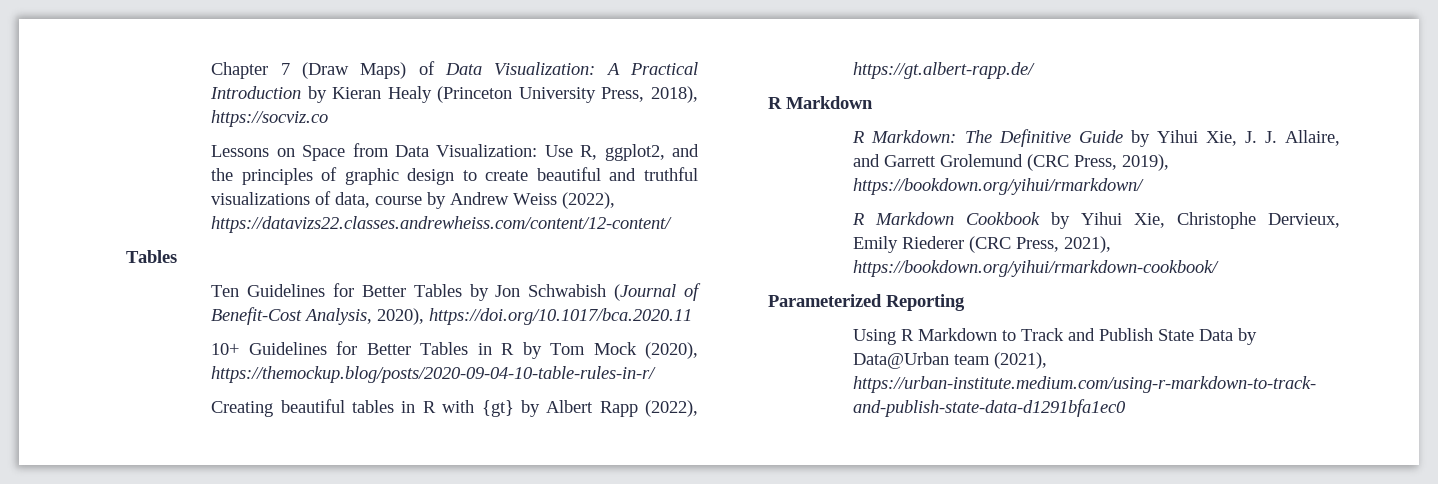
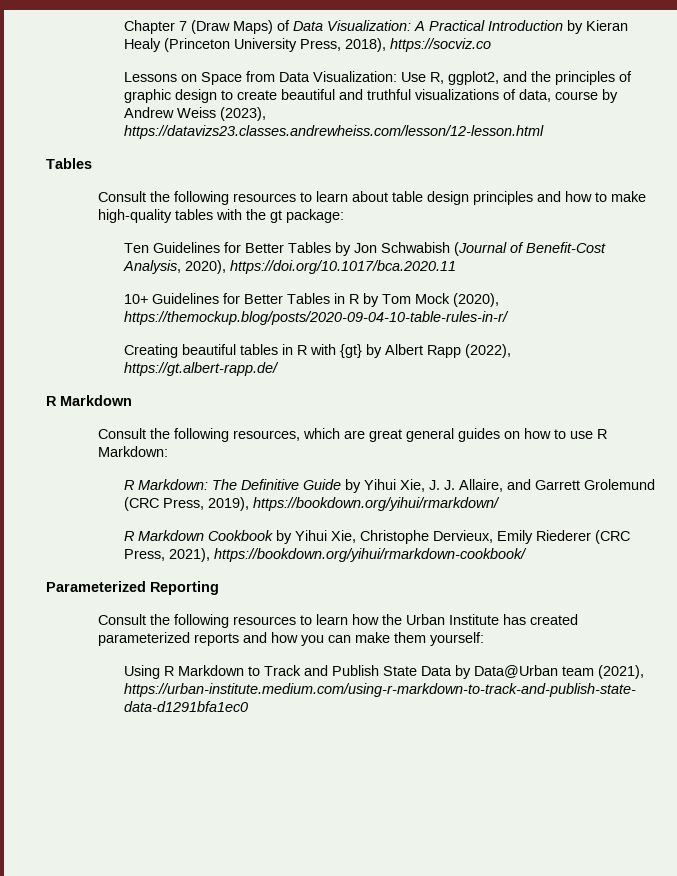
[562,192,616,209] [211,216,673,233] [126,250,178,263] (2022), https://datavizs22.classes.andrewheiss.com/content/12-content/ // Tables -> [220,107,267,121] [124,125,545,139] [46,158,93,169] [98,191,647,205] [98,209,345,223] (2023), https://datavizs23.classes.andrewheiss.com/lesson/12-lesson.html // Tables // Consult the following resources to learn about table design principles and how to make high-quality tables with the gt package:
(874, 102) none -> [98,428,608,442] [98,446,169,457] // Consult the following resources, which are great general guides on how to use R Markdown:
(966, 302) none -> [98,614,579,628] [98,632,485,646] // Consult the following resources to learn how the Urban Institute has created parameterized reports and how you can make them yourself:

